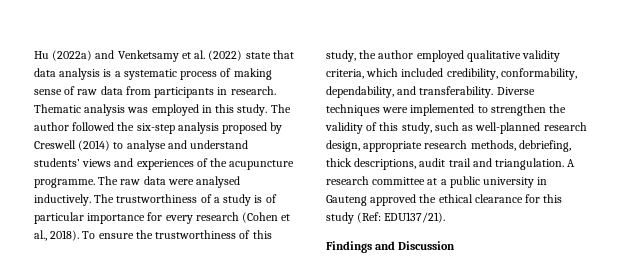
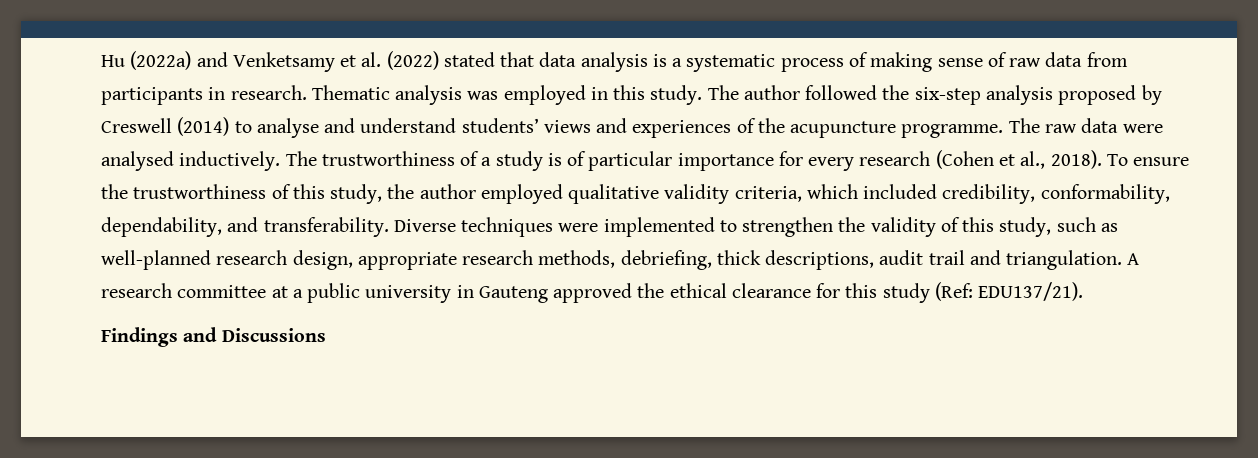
[245,52,271,59] state -> [443,52,495,67] stated
[398,241,456,250] Discussion -> [221,328,326,342] Discussions

